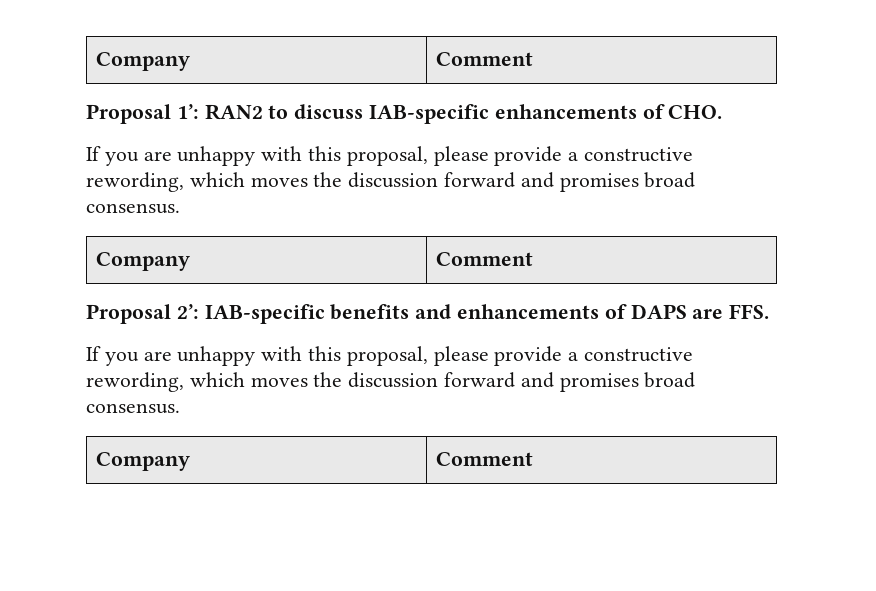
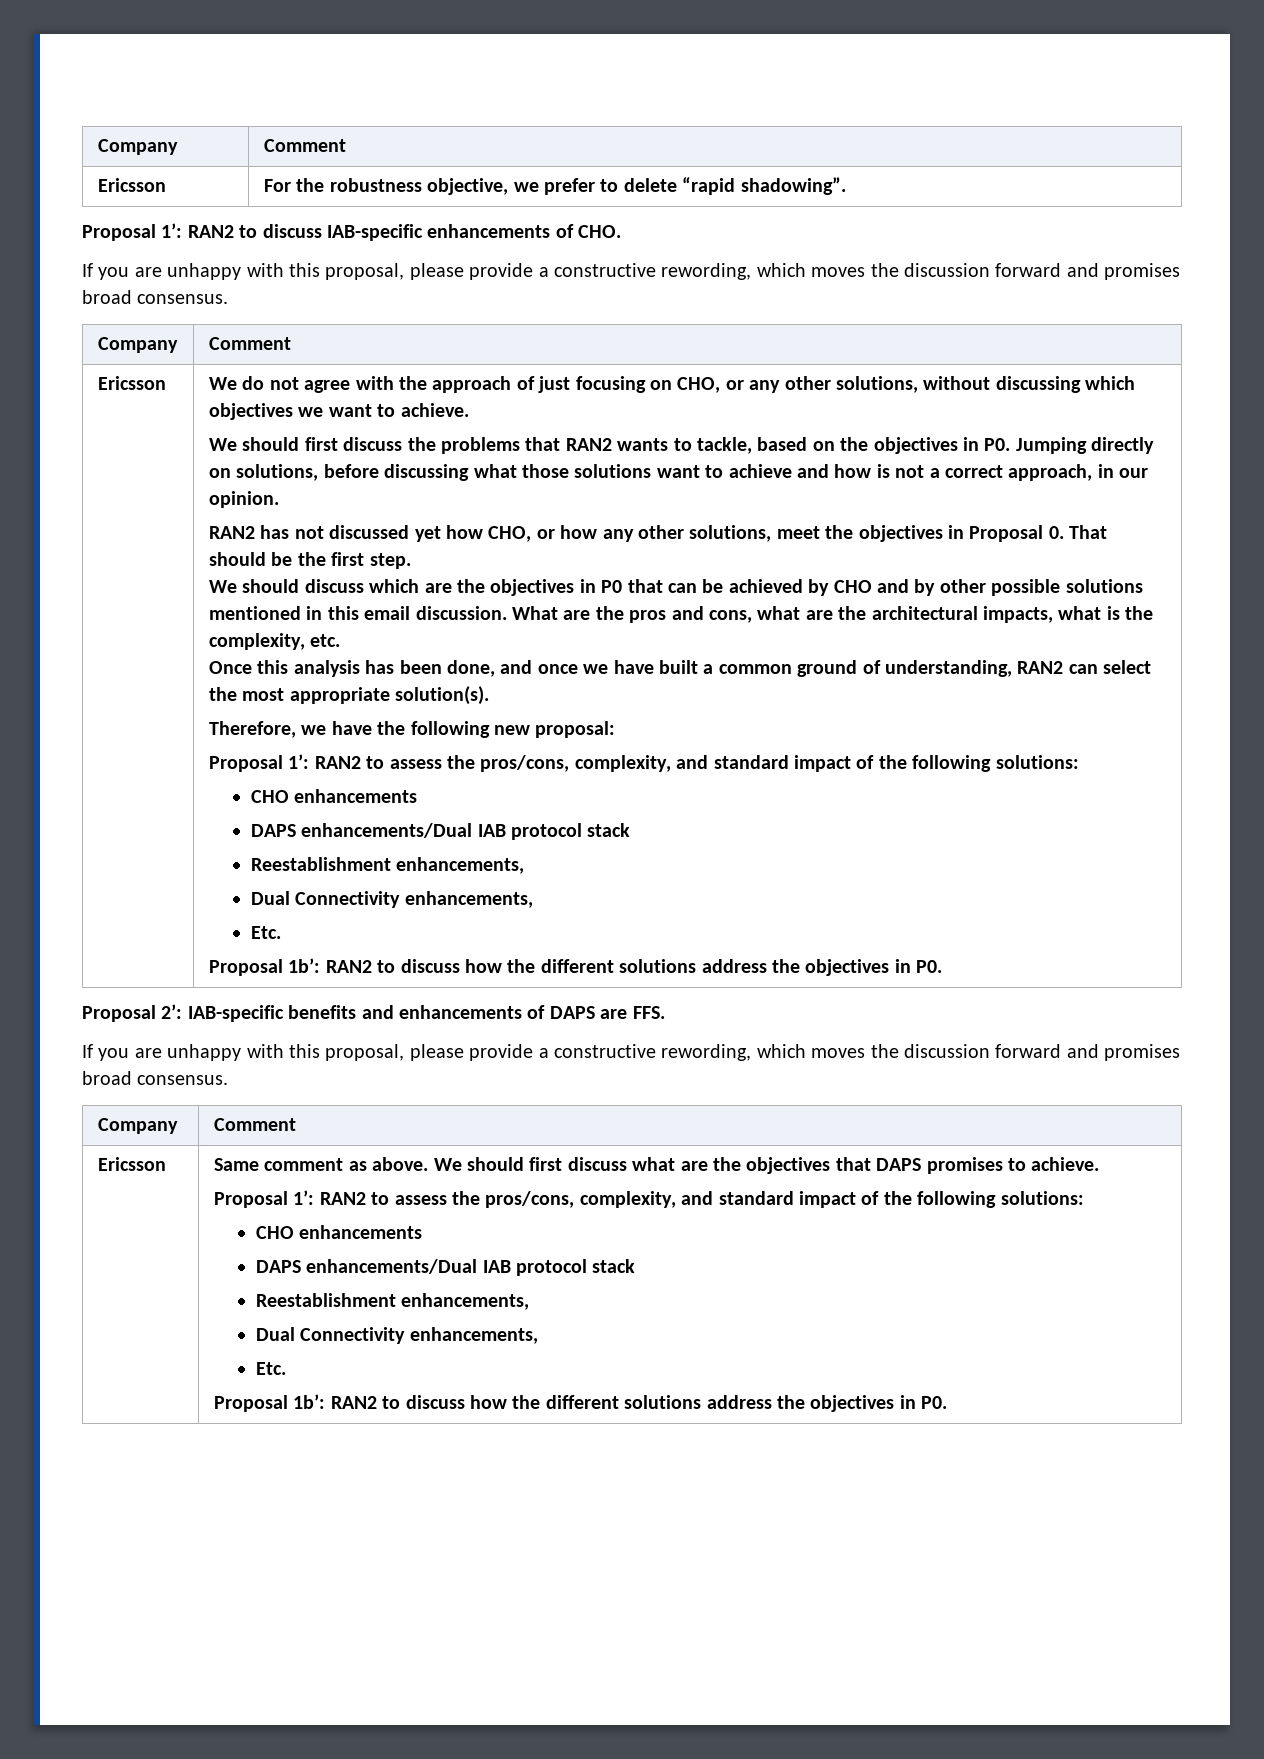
[95,52,190,71] [435,52,533,66] Company | Comment -> [97,139,178,155] [263,139,346,152] [97,178,166,192] [263,177,846,195] Company | Comment // Ericsson | For the robustness objective, we prefer to delete “rapid shadowing”.
(533, 259) none -> [97,376,166,390] [208,376,1136,393] [208,403,469,420] [208,437,1155,454] [208,464,1149,481] [208,491,279,508] [208,525,1108,542] [208,552,411,569] [208,579,1143,596] [208,606,1154,623] [208,633,341,650] [208,660,1152,677] [208,686,490,705] [208,721,616,738] [208,754,1079,772] [250,789,418,803] [250,823,631,840] [250,857,525,874] [250,891,533,908] [250,926,281,939] [208,958,943,976] // Ericsson | We do not agree with the approach of just focusing on CHO, or any other solutions, without discussing which objectives we want to achieve. // We should first discuss the problems that RAN2 wants to tackle, based on the objectives in P0. Jumping directly on solutions, before discussing what those solutions want to achieve and how is not a correct approach, in our opinion. // RAN2 has not discussed yet how CHO, or how any other solutions, meet the objectives in Proposal 0. That should be the first step. // We should discuss which are the objectives in P0 that can be achieved by CHO and by other possible solutions mentioned in this email discussion. What are the pros and cons, what are the architectural impacts, what is the complexity, etc. // Once this analysis has been done, and once we have built a common ground of understanding, RAN2 can select the most appropriate solution(s). // Therefore, we have the following new proposal: // Proposal 1’: RAN2 to assess the pros/cons, complexity, and standard impact of the following solutions: // CHO enhancements // DAPS enhancements/Dual IAB protocol stack // Reestablishment enhancements, // Dual Connectivity enhancements, // Etc. // Proposal 1b’: RAN2 to discuss how the different solutions address the objectives in P0.
(533, 459) none -> [97,1157,166,1171] [213,1157,1100,1174] [213,1190,1084,1208] [255,1225,423,1239] [255,1259,636,1276] [255,1293,530,1310] [255,1327,538,1344] [255,1362,286,1375] [213,1394,948,1412] // Ericsson | Same comment as above. We should first discuss what are the objectives that DAPS promises to achieve. // Proposal 1’: RAN2 to assess the pros/cons, complexity, and standard impact of the following solutions: // CHO enhancements // DAPS enhancements/Dual IAB protocol stack // Reestablishment enhancements, // Dual Connectivity enhancements, // Etc. // Proposal 1b’: RAN2 to discuss how the different solutions address the objectives in P0.

